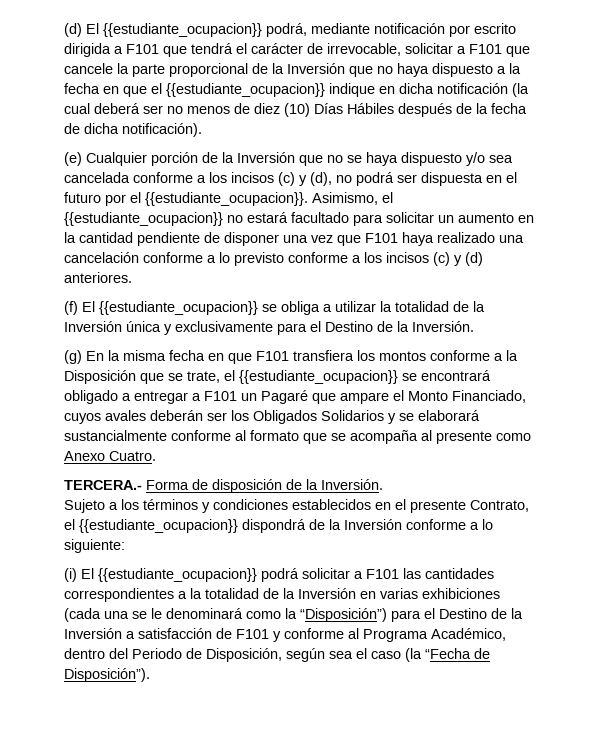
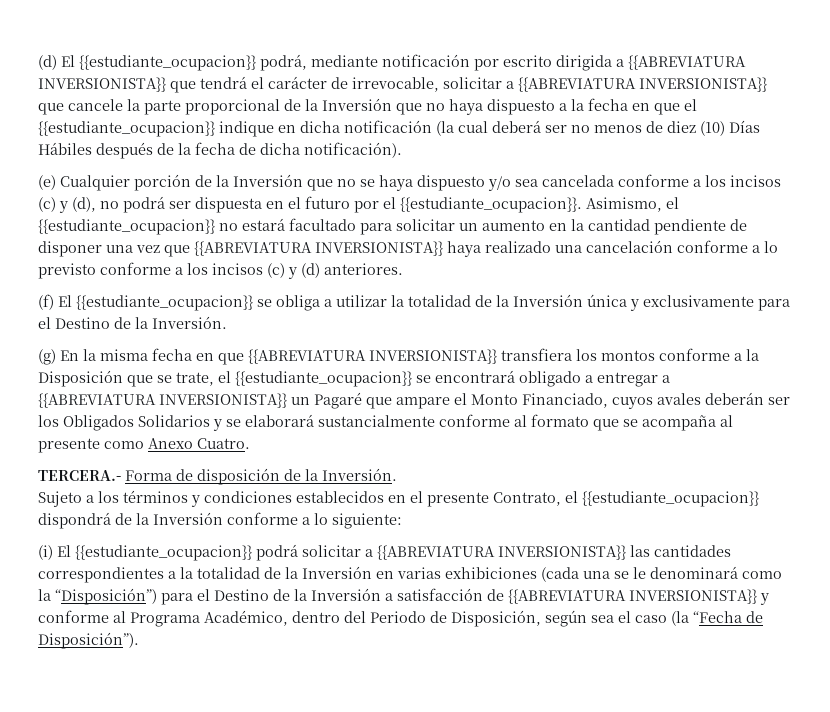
[126,44,159,54] F101 -> [628,55,746,70] [38,77,166,92] {{ABREVIATURA INVERSIONISTA}}
[469,44,502,54] F101 -> [518,77,767,92] {{ABREVIATURA INVERSIONISTA}}
[365,233,398,243] F101 -> [194,241,443,256] {{ABREVIATURA INVERSIONISTA}}
[256,351,289,361] F101 -> [248,349,497,364] {{ABREVIATURA INVERSIONISTA}}
[204,391,237,401] F101 -> [38,393,287,408] {{ABREVIATURA INVERSIONISTA}}
[366,569,399,579] F101 -> [377,545,626,560] {{ABREVIATURA INVERSIONISTA}}
[236,629,269,639] F101 -> [508,589,757,604] {{ABREVIATURA INVERSIONISTA}}

